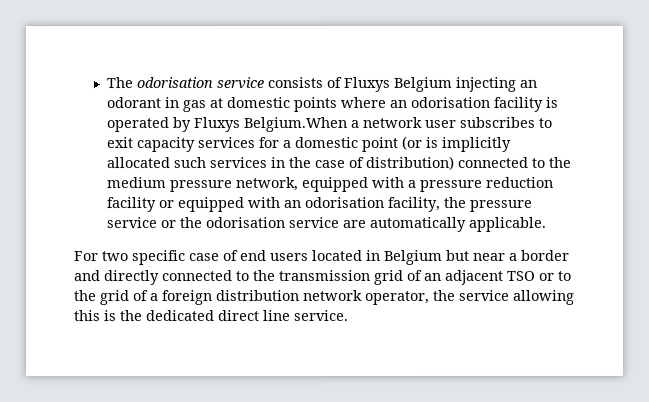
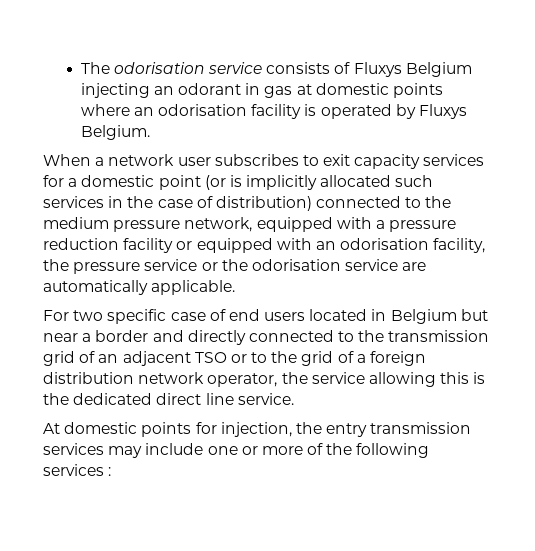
[242,116,347,133] Belgium.When -> [80,125,150,140] [43,154,91,166] Belgium. // When
(349, 315) none -> [43,422,472,437] [43,443,430,458] [43,464,112,476] // At domestic points for injection, the entry transmission services may include one or more of the following services :

